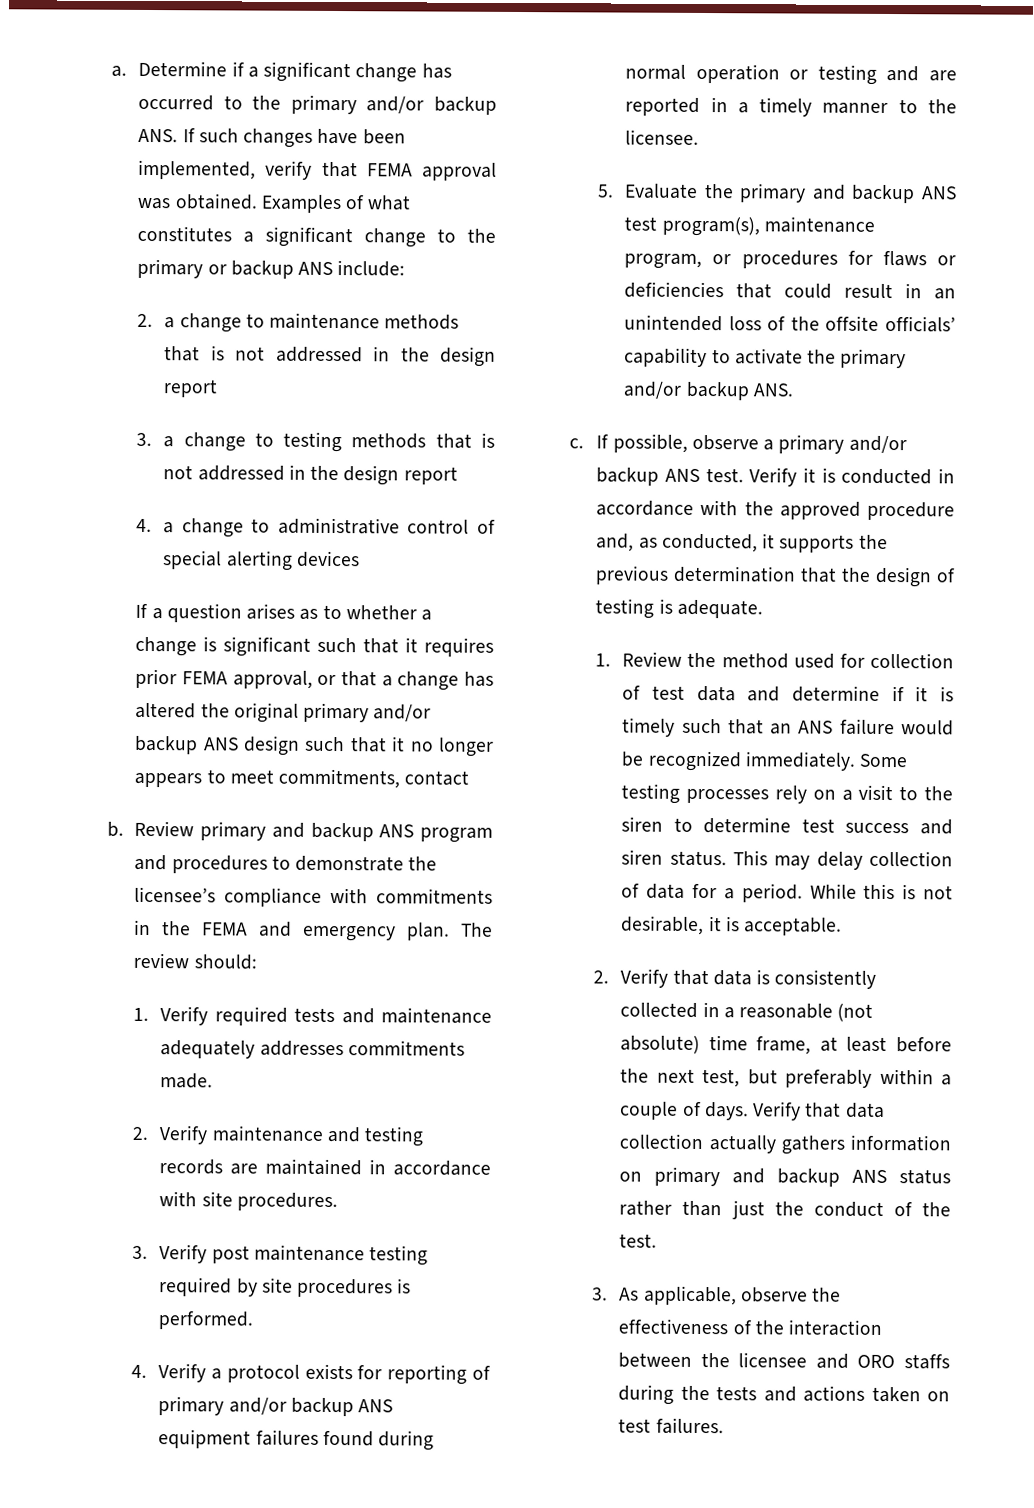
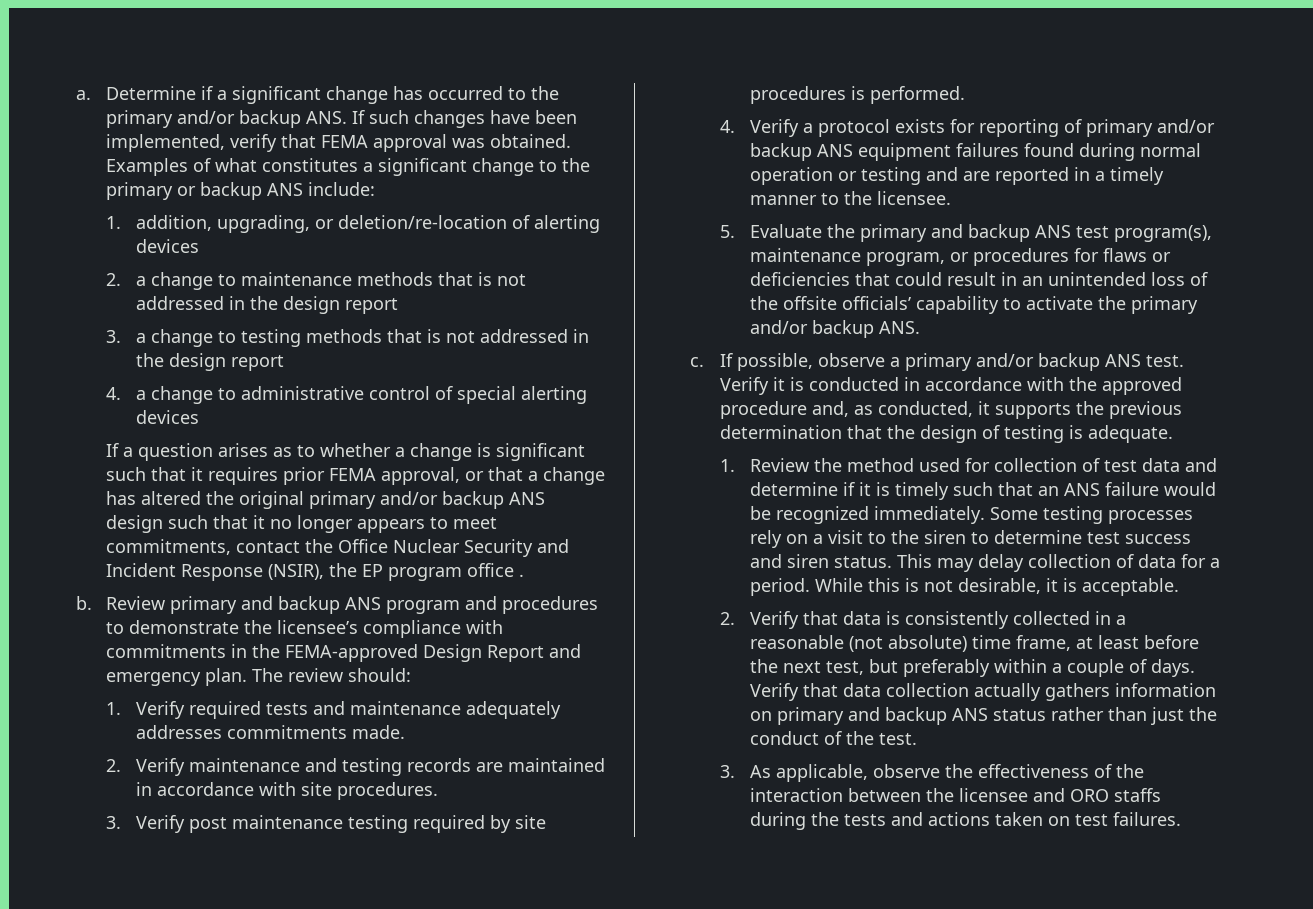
(406, 268) none -> [106,215,601,233] [136,239,200,253] // 1. addition, upgrading, or deletion/re-location of alerting devices
(470, 778) none -> [305,539,570,557] [106,563,525,581] the Office Nuclear Security and Incident Response (NSIR), the EP program office .
[202,922,249,936] FEMA -> [285,644,545,662] FEMA-approved Design Report

